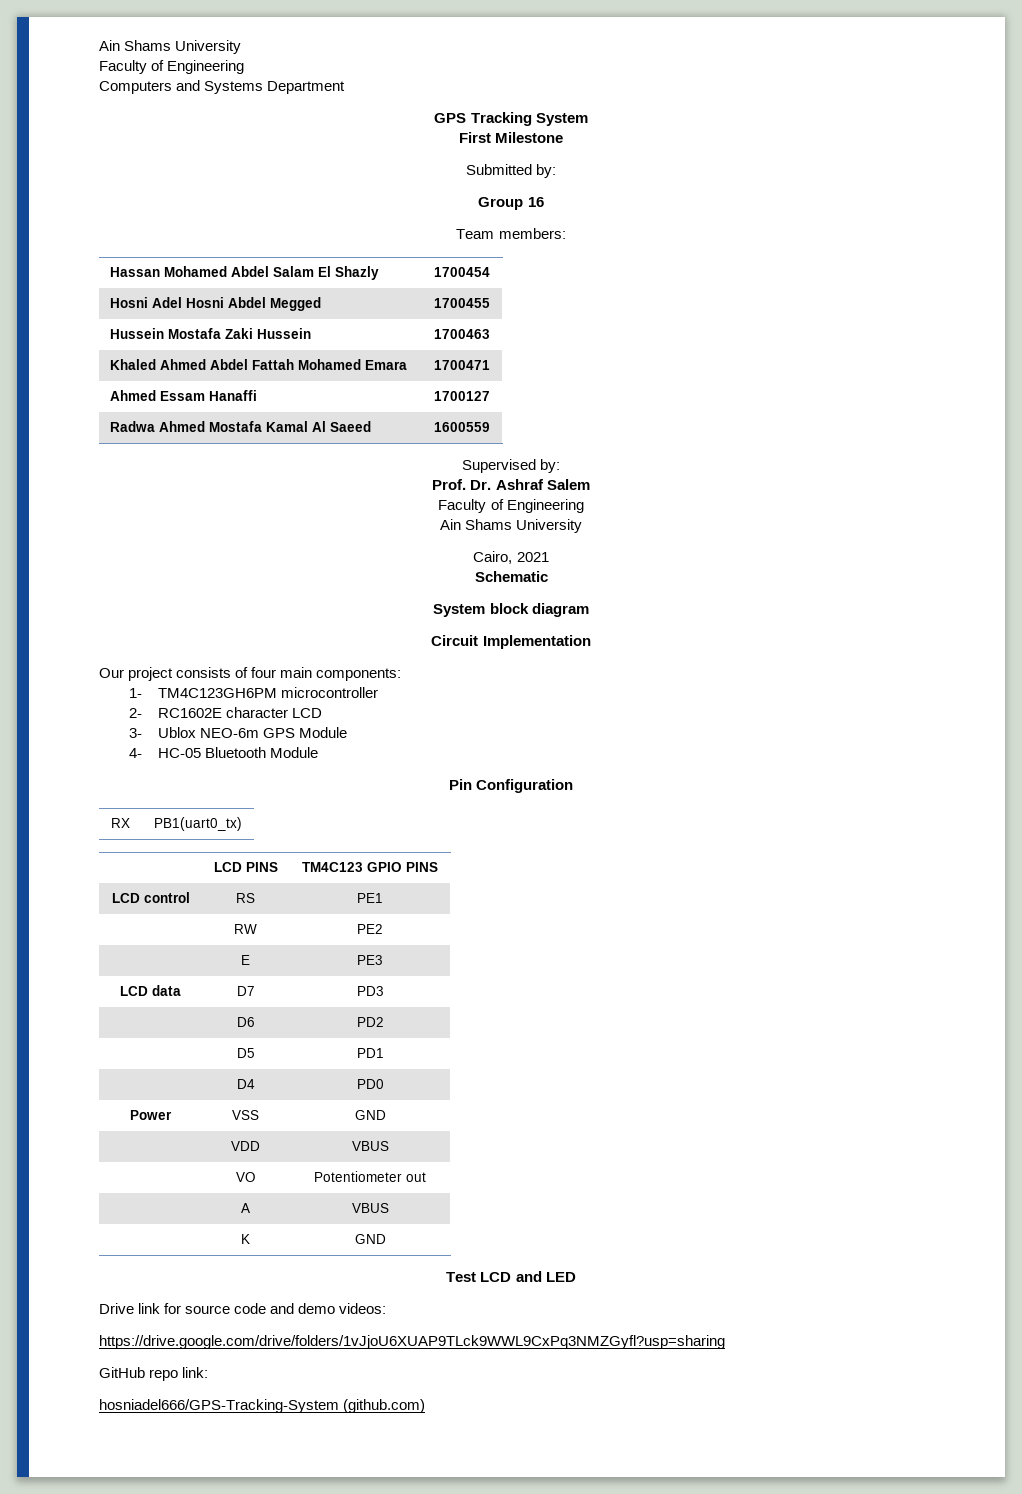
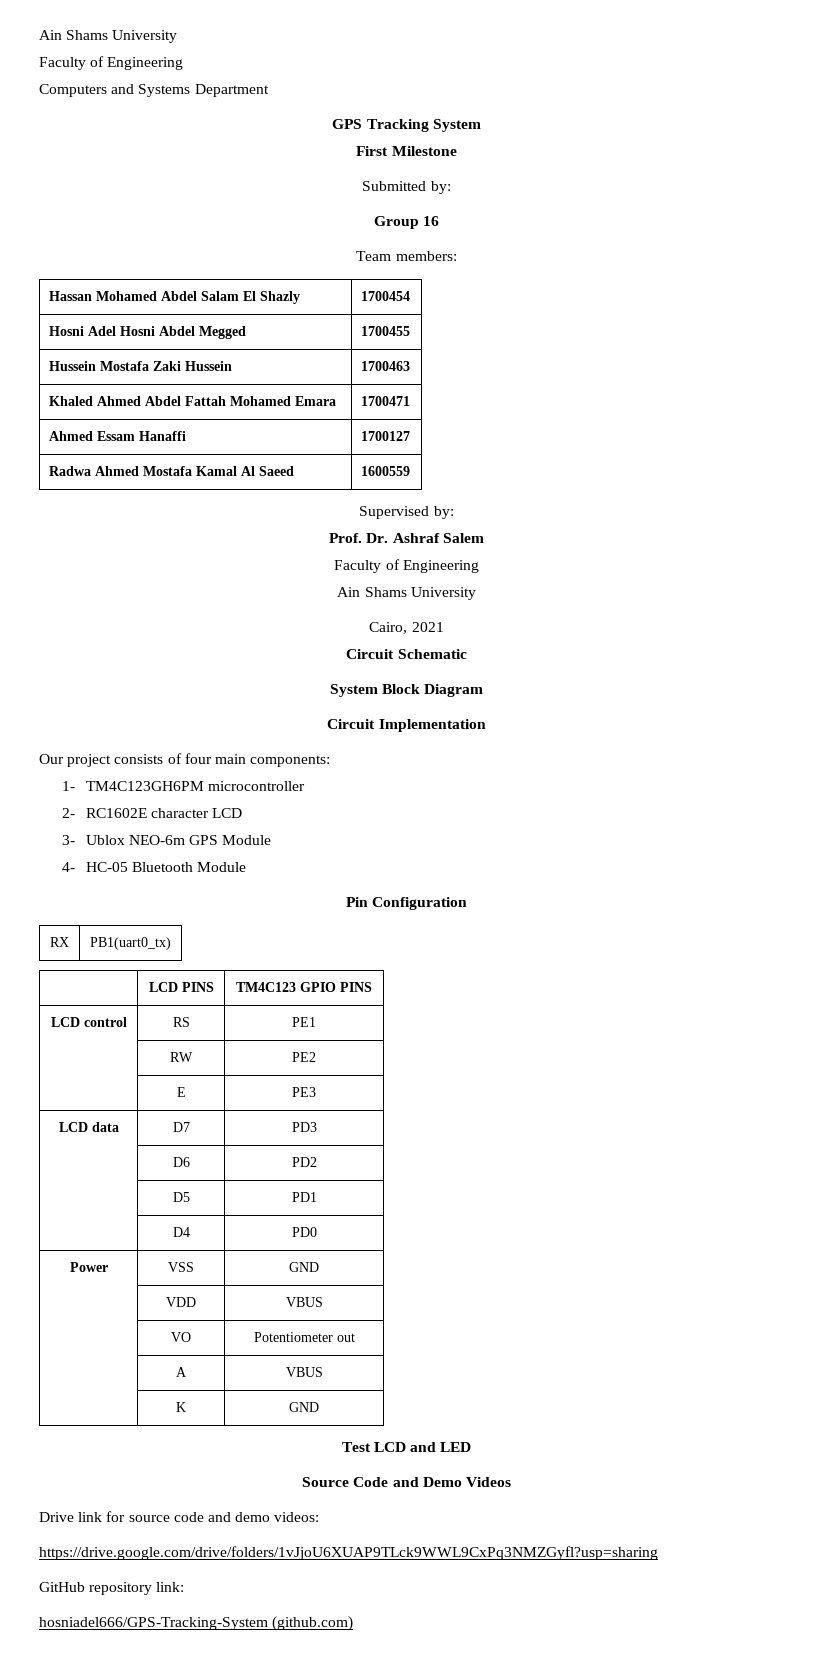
(549, 557) none -> [346,649,395,659] Circuit
[489,603,589,617] block diagram -> [382,684,484,697] Block Diagram
(576, 1277) none -> [302,1477,511,1487] // Source Code and Demo Videos
[149,1369,179,1381] repo -> [89,1582,153,1595] repository

